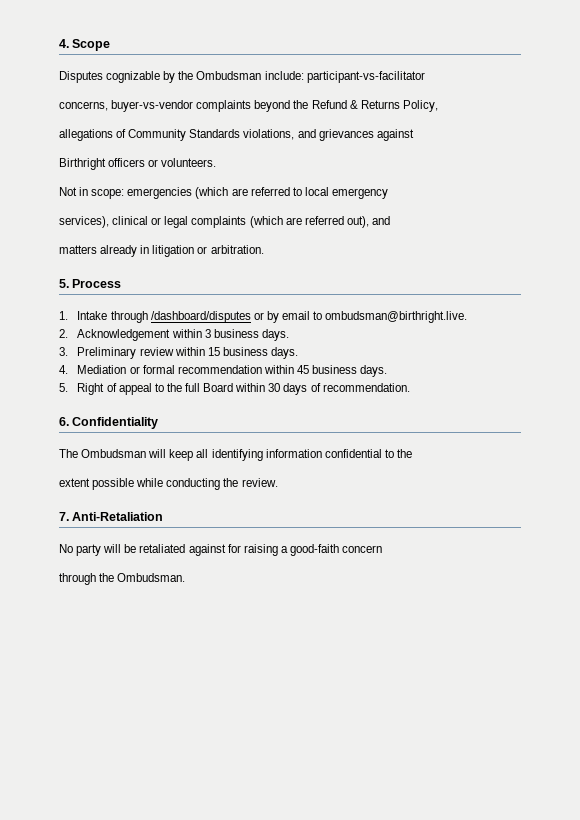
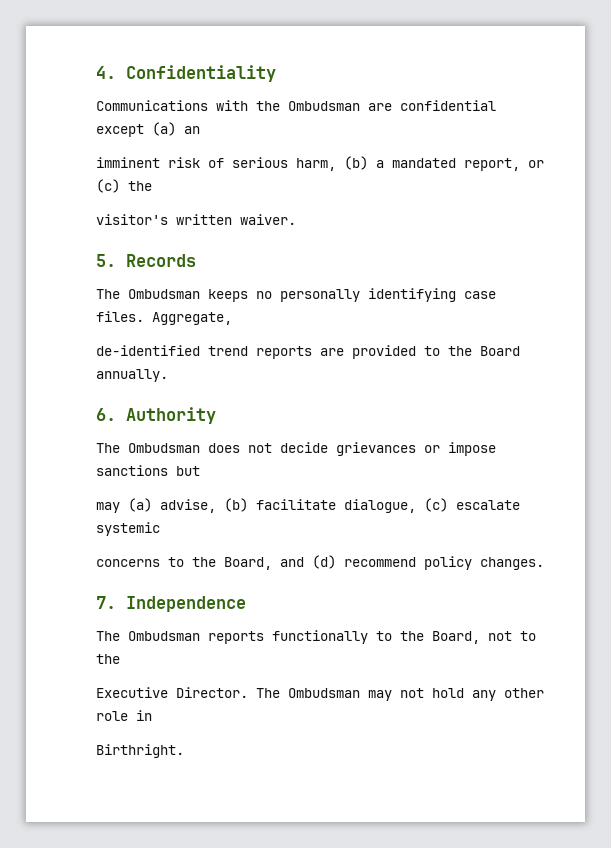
[59,39,111,51] [59,71,425,83] [59,100,438,112] [59,129,414,141] [59,158,217,170] [59,187,388,199] [59,216,390,228] [59,245,264,257] [59,279,122,288] [59,311,468,323] [59,329,289,341] [59,347,299,359] [59,365,388,377] [59,383,410,395] [59,417,159,429] [59,449,412,461] [59,478,278,490] [59,512,164,521] [59,544,383,556] [59,573,186,585] 4. Scope // Disputes cognizable by the Ombudsman include: participant-vs-facilitator // concerns, buyer-vs-vendor complaints beyond the Refund & Returns Policy, // allegations of Community Standards violations, and grievances against // Birthright officers or volunteers. // Not in scope: emergencies (which are referred to local emergency // services), clinical or legal complaints (which are referred out), and // matters already in litigation or arbitration. // 5. Process // 1. Intake through /dashboard/disputes or by email to ombudsman@birthright.live. // 2. Acknowledgement within 3 business days. // 3. Preliminary review within 15 business days. // 4. Mediation or formal recommendation within 45 business days. // 5. Right of appeal to the full Board within 30 days of recommendation. // 6. Confidentiality // The Ombudsman will keep all identifying information confidential to the // extent possible while conducting the review. // 7. Anti-Retaliation // No party will be retaliated against for raising a good-faith concern // through the Ombudsman. -> [96,65,276,82] [96,100,496,111] [96,122,200,137] [96,156,544,171] [96,179,152,193] [96,214,296,225] [96,254,196,267] [96,288,496,302] [96,311,232,325] [96,345,520,359] [96,369,168,382] [96,407,216,424] [96,442,496,456] [96,465,200,476] [96,498,520,513] [96,522,160,536] [96,555,544,570] [96,596,246,612] [96,630,536,644] [96,654,120,664] [96,687,544,701] [96,710,152,721] [96,744,184,758] 4. Confidentiality // Communications with the Ombudsman are confidential except (a) an // imminent risk of serious harm, (b) a mandated report, or (c) the // visitor's written waiver. // 5. Records // The Ombudsman keeps no personally identifying case files. Aggregate, // de-identified trend reports are provided to the Board annually. // 6. Authority // The Ombudsman does not decide grievances or impose sanctions but // may (a) advise, (b) facilitate dialogue, (c) escalate systemic // concerns to the Board, and (d) recommend policy changes. // 7. Independence // The Ombudsman reports functionally to the Board, not to the // Executive Director. The Ombudsman may not hold any other role in // Birthright.

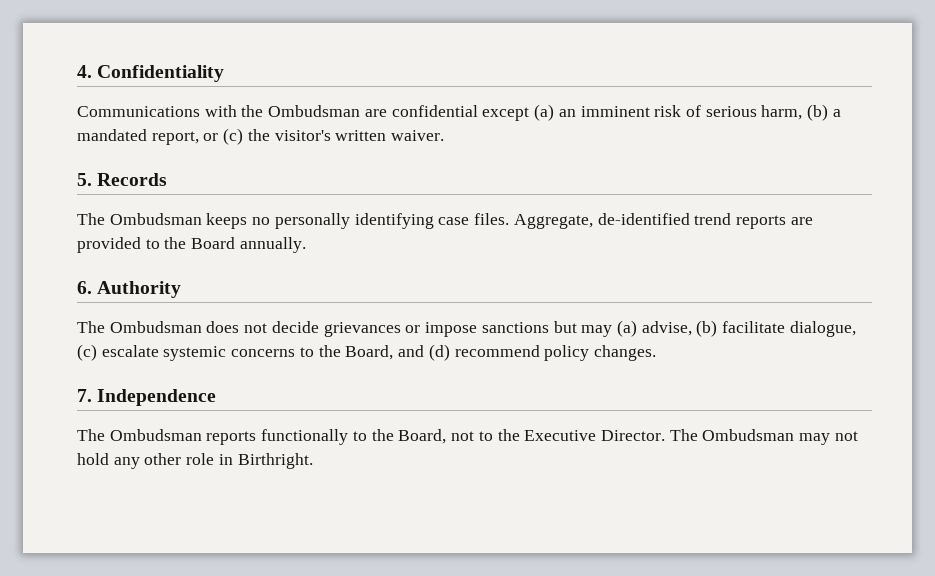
(200, 130) // -> (576, 113) none
(152, 186) // -> (270, 135) none
(232, 318) // -> (593, 221) none
(200, 471) // -> (577, 327) none
(160, 529) // -> (227, 353) none
(120, 659) // -> (520, 435) none
(152, 715) // -> (233, 459) none

